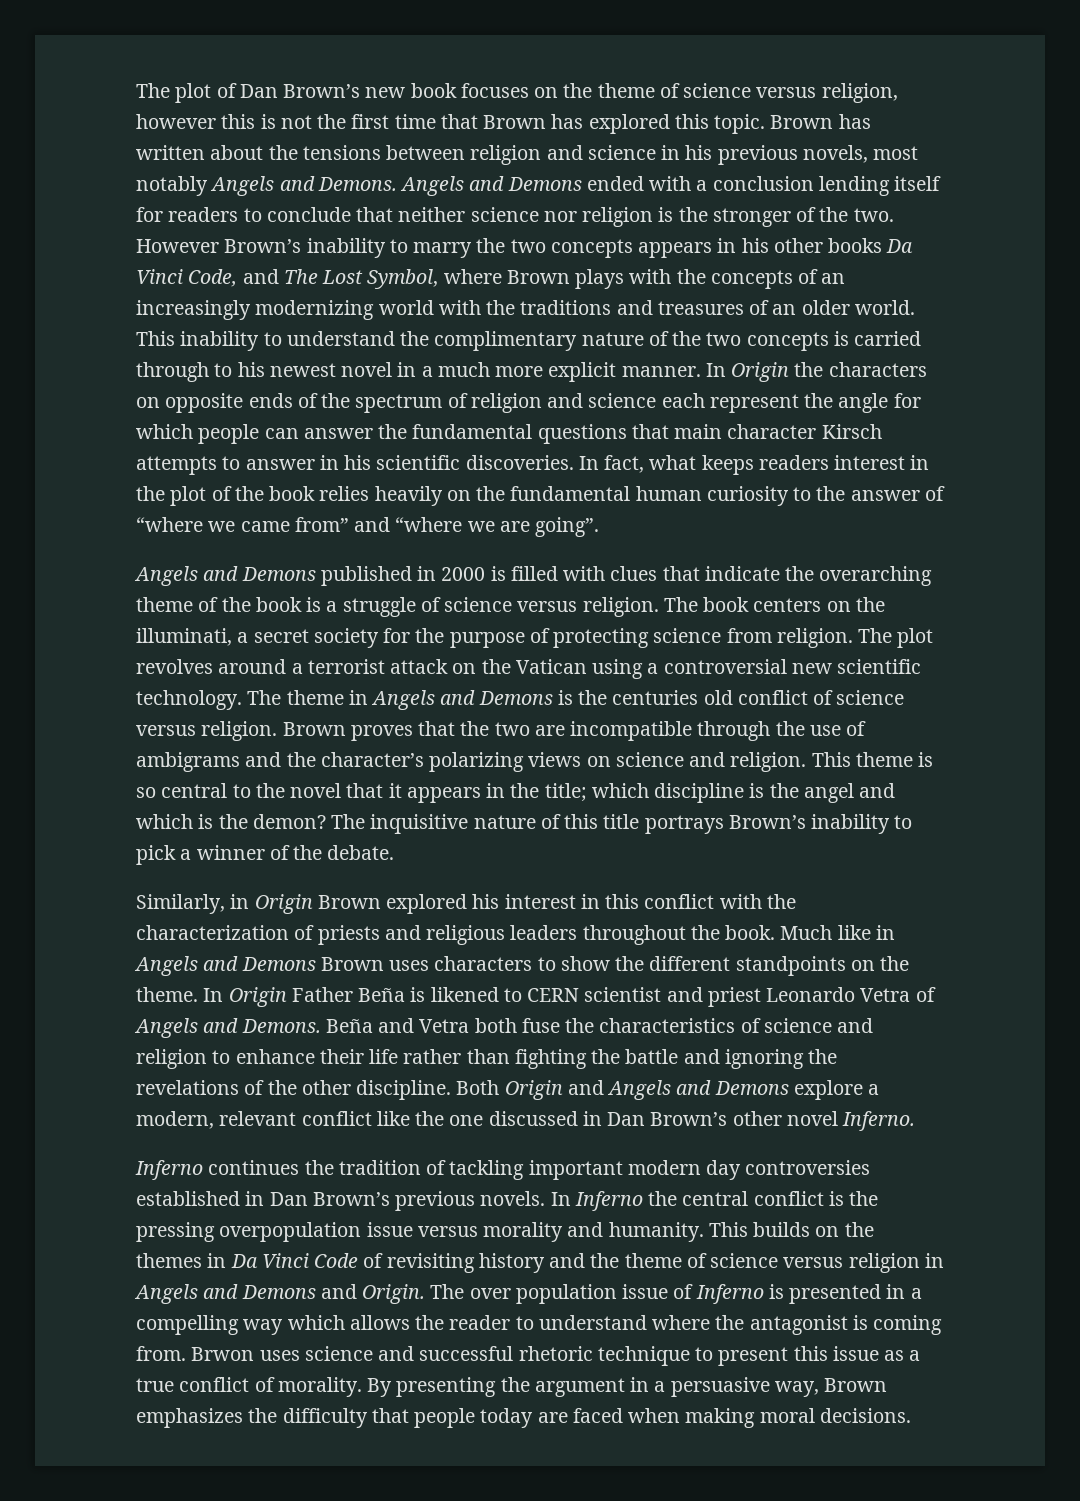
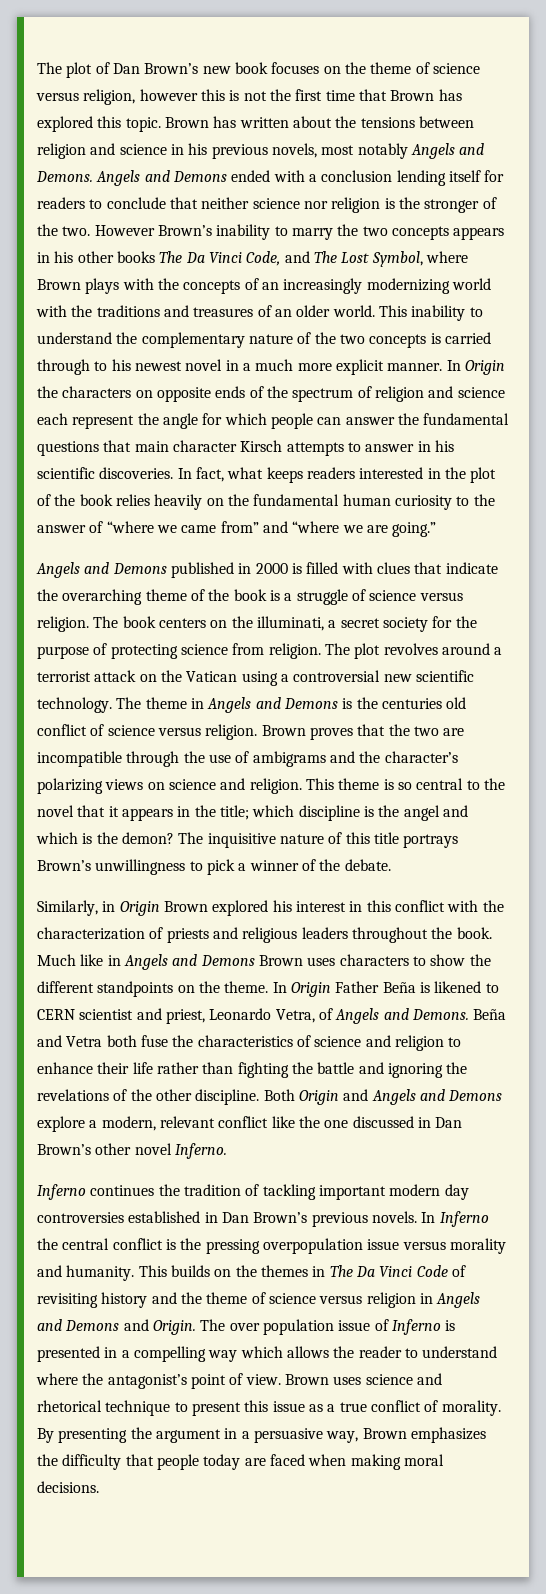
(883, 245) none -> [159,251,183,263] The
[434,331,578,351] complimentary -> [141,332,245,348] complementary
[834,455,906,470] interest -> [359,467,424,479] interested
[535,517,600,537] going”. -> [392,522,437,537] going.”
[811,814,891,834] inability -> [95,859,186,875] unwillingness
[707,987,911,1007] priest Leonardo Vetra -> [165,1008,315,1024] priest, Leonardo Vetra,
(227, 1260) none -> [329,1265,353,1277] The
[749,1315,943,1335] [136,1346,255,1361] antagonist is coming from. Brwon -> [107,1373,329,1389] antagonist’s point of view. Brown
[419,1346,593,1361] successful rhetoric -> [37,1400,102,1412] rhetorical

